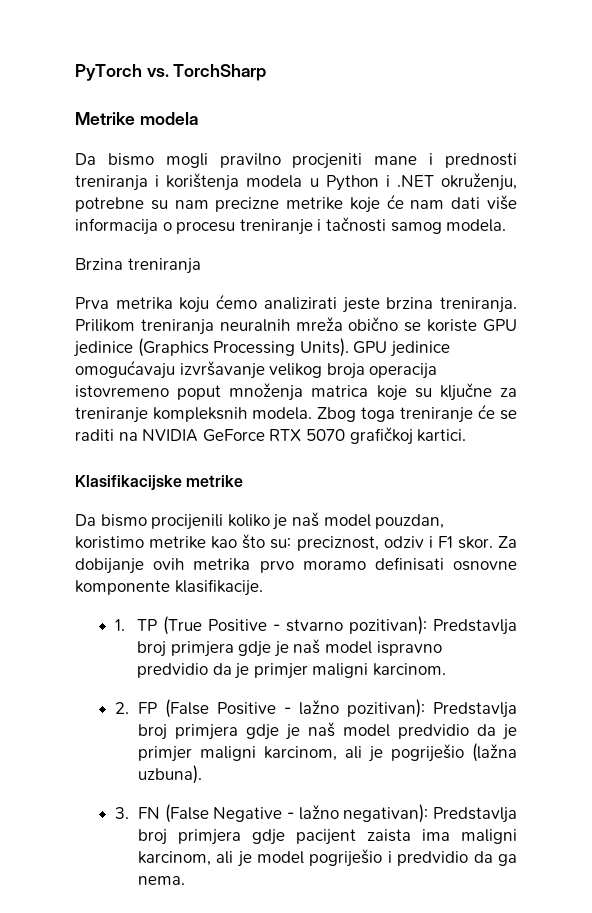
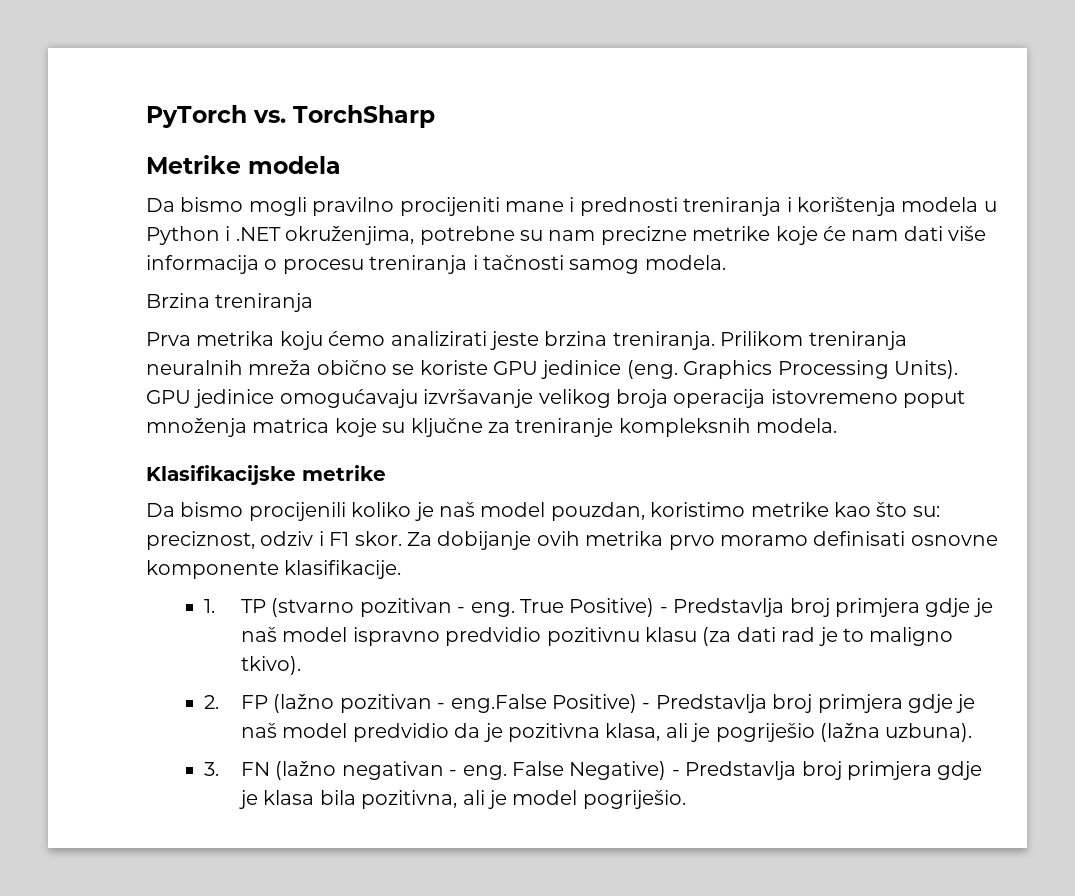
[292,153,363,169] procjeniti -> [399,197,500,216] procijeniti
[441,173,517,191] okruženju, -> [285,226,415,245] okruženjima,
[239,219,313,235] treniranje -> [369,255,468,274] treniranja
[137,338,209,357] (Graphics -> [626,360,773,379] (eng. Graphics
[317,404,517,423] [75,427,467,445] Zbog toga treniranje će se raditi na NVIDIA GeForce RTX 5070 grafičkoj kartici. -> (838, 425) none
[163,616,428,635] (True Positive - stvarno pozitivan): -> [271,598,668,617] (stvarno pozitivan - eng. True Positive) -
[212,663,447,679] [115,699,425,718] da je primjer maligni karcinom. // 2. FP (False Positive - lažno pozitivan): -> [546,627,954,646] [240,656,301,675] [204,694,651,713] pozitivnu klasu (za dati rad je to maligno tkivo). // 2. FP (lažno pozitivan - eng.False Positive) -
[137,746,337,762] primjer maligni karcinom, -> [507,723,661,742] pozitivna klasa,
[164,804,517,823] [137,829,517,845] [137,849,517,867] [137,876,185,885] (False Negative - lažno negativan): Predstavlja broj primjera gdje pacijent zaista ima maligni karcinom, ali je model pogriješio i predvidio da ga nema. -> [275,761,983,780] [238,790,686,809] (lažno negativan - eng. False Negative) - Predstavlja broj primjera gdje je klasa bila pozitivna, ali je model pogriješio.

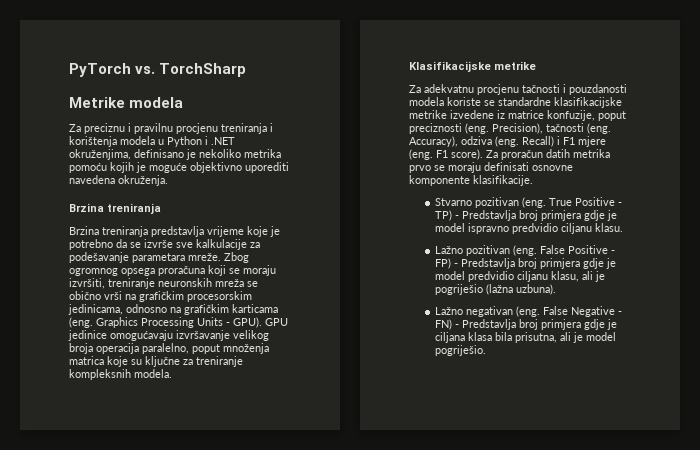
[146,197,678,216] Da bismo mogli pravilno procijeniti mane i prednosti -> [69,123,218,134] Za preciznu i pravilnu procjenu
[419,226,987,245] [146,255,726,274] [146,293,314,312] [146,331,907,350] [146,360,958,379] potrebne su nam precizne metrike koje će nam dati više informacija o procesu treniranja i tačnosti samog modela. // Brzina treniranja // Prva metrika koju ćemo analizirati jeste brzina treniranja. Prilikom treniranja neuralnih mreža obično se koriste GPU jedinice (eng. Graphics Processing Units). -> [134,149,281,160] [69,162,289,173] [69,175,168,186] [69,203,161,214] [69,226,280,237] [69,239,260,250] [69,252,249,263] [69,265,276,276] [69,278,258,289] [69,291,252,302] [68,304,278,315] [69,317,262,328] definisano je nekoliko metrika pomoću kojih je moguće objektivno uporediti navedena okruženja. // Brzina treniranja // Brzina treniranja predstavlja vrijeme koje je potrebno da se izvrše sve kalkulacije za podešavanje parametara mreže. Zbog ogromnog opsega proračuna koji se moraju izvršiti, treniranje neuronskih mreža se obično vrši na grafičkim procesorskim jedinicama, odnosno na grafičkim karticama (eng. Graphics Processing Units - GPU).
[770,389,898,404] istovremeno -> [142,343,189,354] paralelno,
[146,502,940,521] [146,531,998,550] [146,560,402,579] [204,598,993,617] [240,627,277,642] Da bismo procijenili koliko je naš model pouzdan, koristimo metrike kao što su: preciznost, odziv i F1 skor. Za dobijanje ovih metrika prvo moramo definisati osnovne komponente klasifikacije. // 1. TP (stvarno pozitivan - eng. True Positive) - Predstavlja broj primjera gdje je naš -> [409,84,627,95] [409,97,622,108] [409,110,626,121] [409,123,611,134] [409,136,606,147] [409,149,610,160] [409,162,573,173] [409,175,533,186] [435,197,623,208] [435,210,618,221] Za adekvatnu procjenu tačnosti i pouzdanosti modela koriste se standardne klasifikacijske metrike izvedene iz matrice konfuzije, poput preciznosti (eng. Precision), tačnosti (eng. Accuracy), odziva (eng. Recall) i F1 mjere (eng. F1 score). Za proračun datih metrika prvo se moraju definisati osnovne komponente klasifikacije. // Stvarno pozitivan (eng. True Positive - TP) - Predstavlja broj primjera gdje je
[546,627,954,646] [240,656,301,675] [204,694,976,713] [240,723,277,738] pozitivnu klasu (za dati rad je to maligno tkivo). // 2. FP (lažno pozitivan - eng.False Positive) - Predstavlja broj primjera gdje je naš -> [561,223,624,234] [435,245,616,256] [435,258,617,269] ciljanu klasu. // Lažno pozitivan (eng. False Positive - FP) - Predstavlja broj primjera gdje je
[454,723,661,742] da je pozitivna klasa, -> [517,271,580,282] ciljanu klasu,
[204,761,983,780] [238,790,258,809] 3. FN (lažno negativan - eng. False Negative) - Predstavlja broj primjera gdje je -> [435,306,623,317] [435,319,618,330] [435,332,466,343] Lažno negativan (eng. False Negative - FN) - Predstavlja broj primjera gdje je ciljana
[361,790,458,809] pozitivna, -> [515,332,558,343] prisutna,

